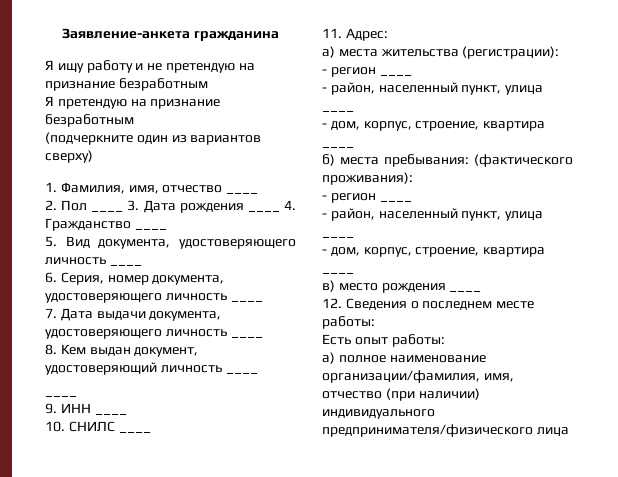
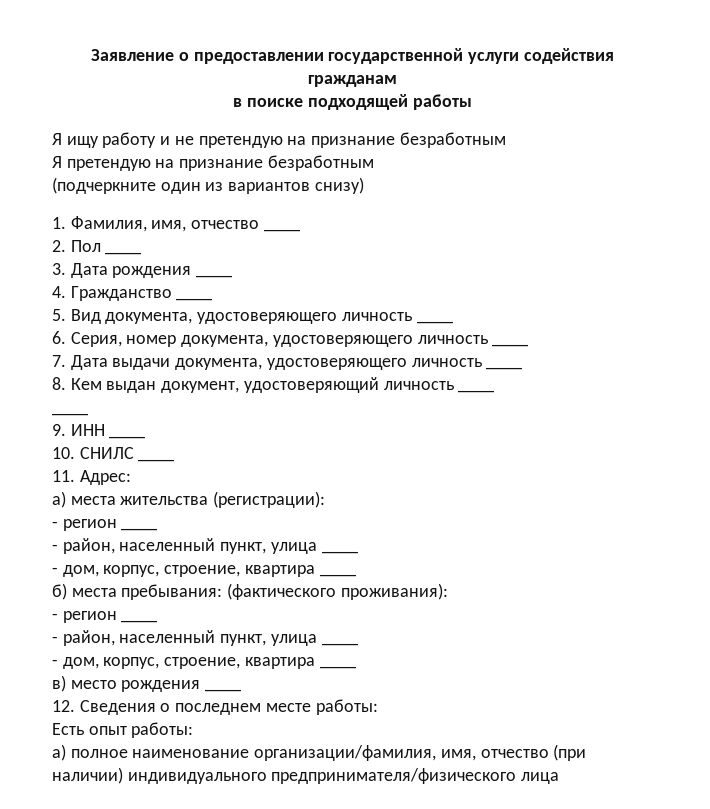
[62,28,279,41] Заявление-анкета гражданина -> [91,48,614,64] [308,75,397,87] [233,94,472,110] Заявление о предоставлении государственной услуги содействия гражданам // в поиске подходящей работы
[45,150,93,163] сверху) -> [314,177,364,194] снизу)
(124, 211) none -> (142, 253) //
(280, 211) none -> (233, 276) //

